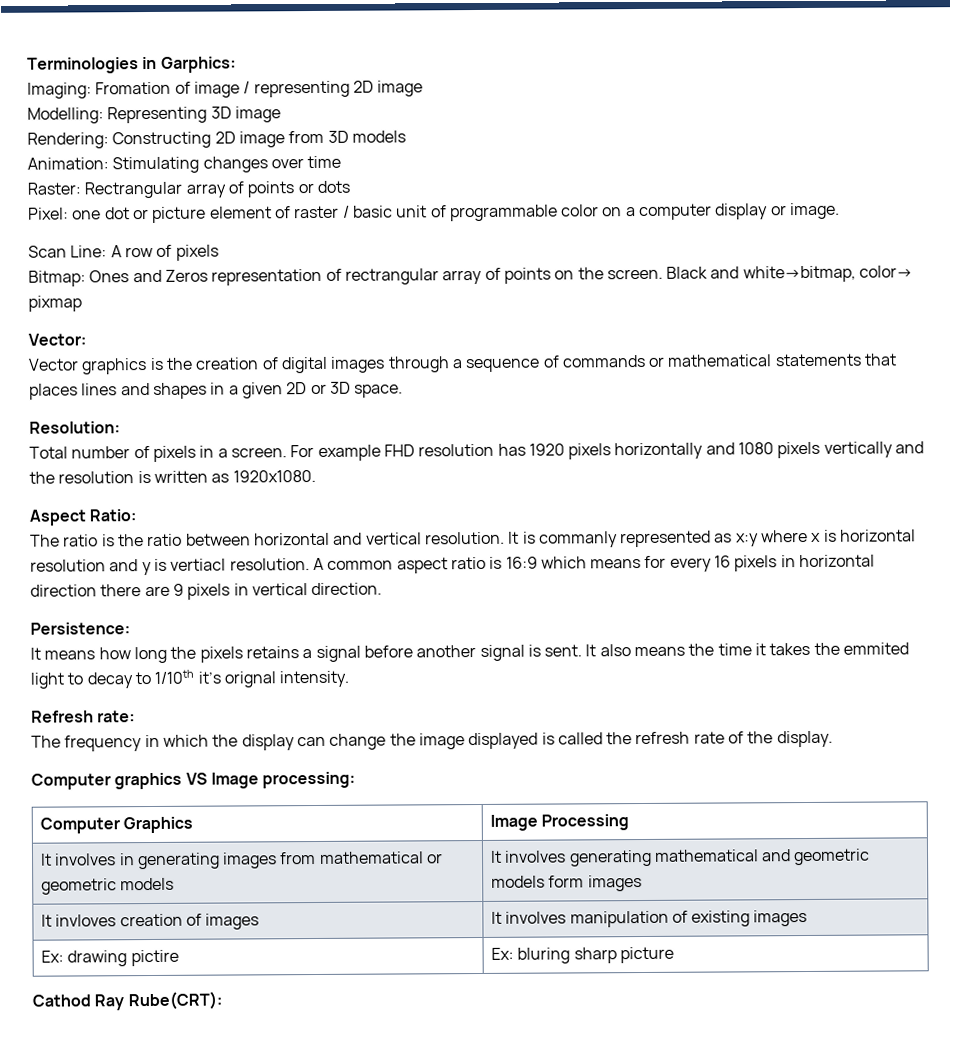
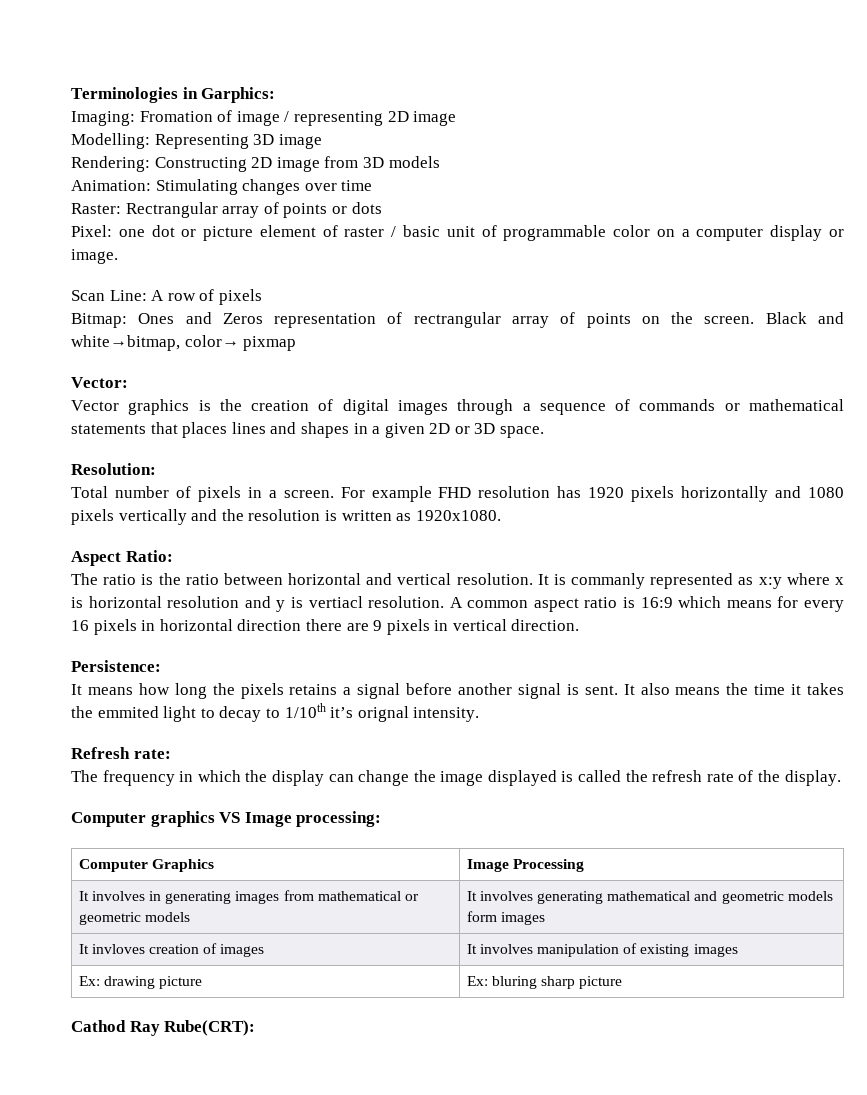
[130,949,179,967] pictire -> [158,976,202,989] picture

